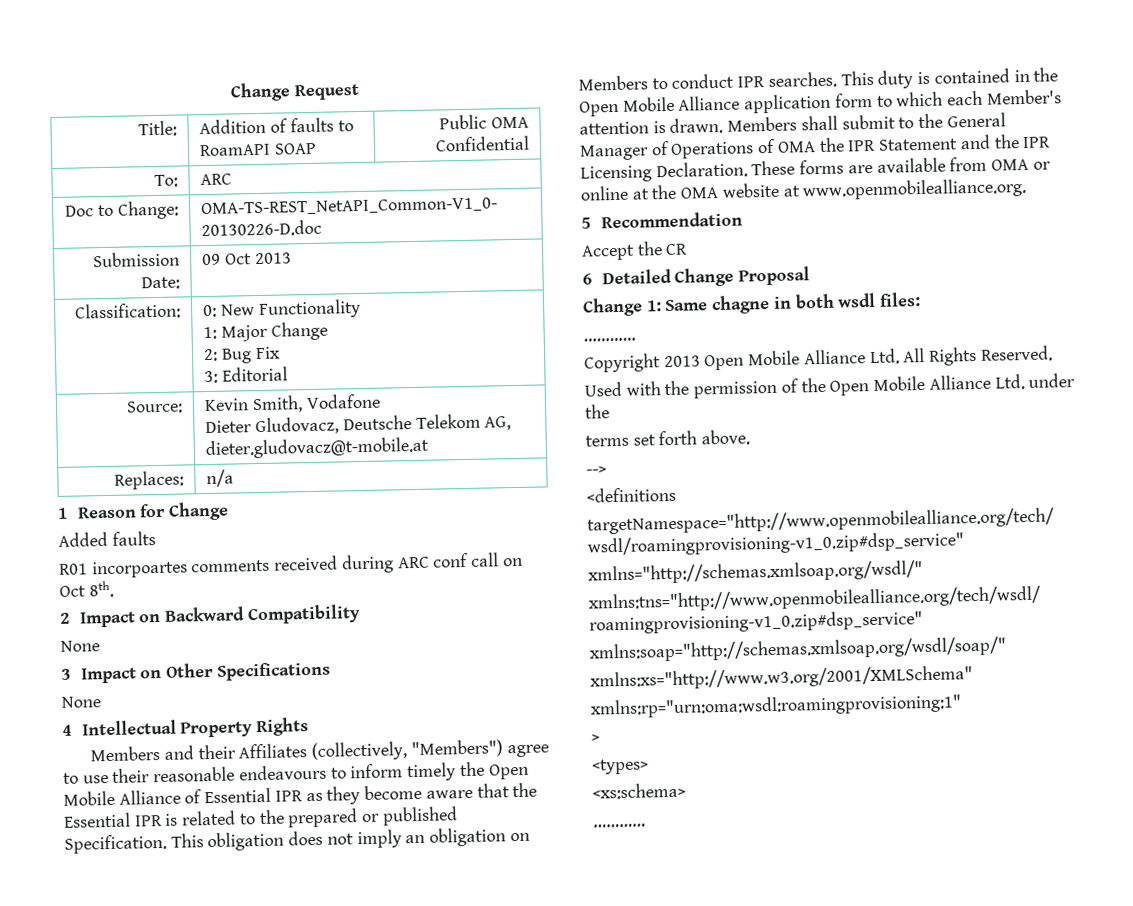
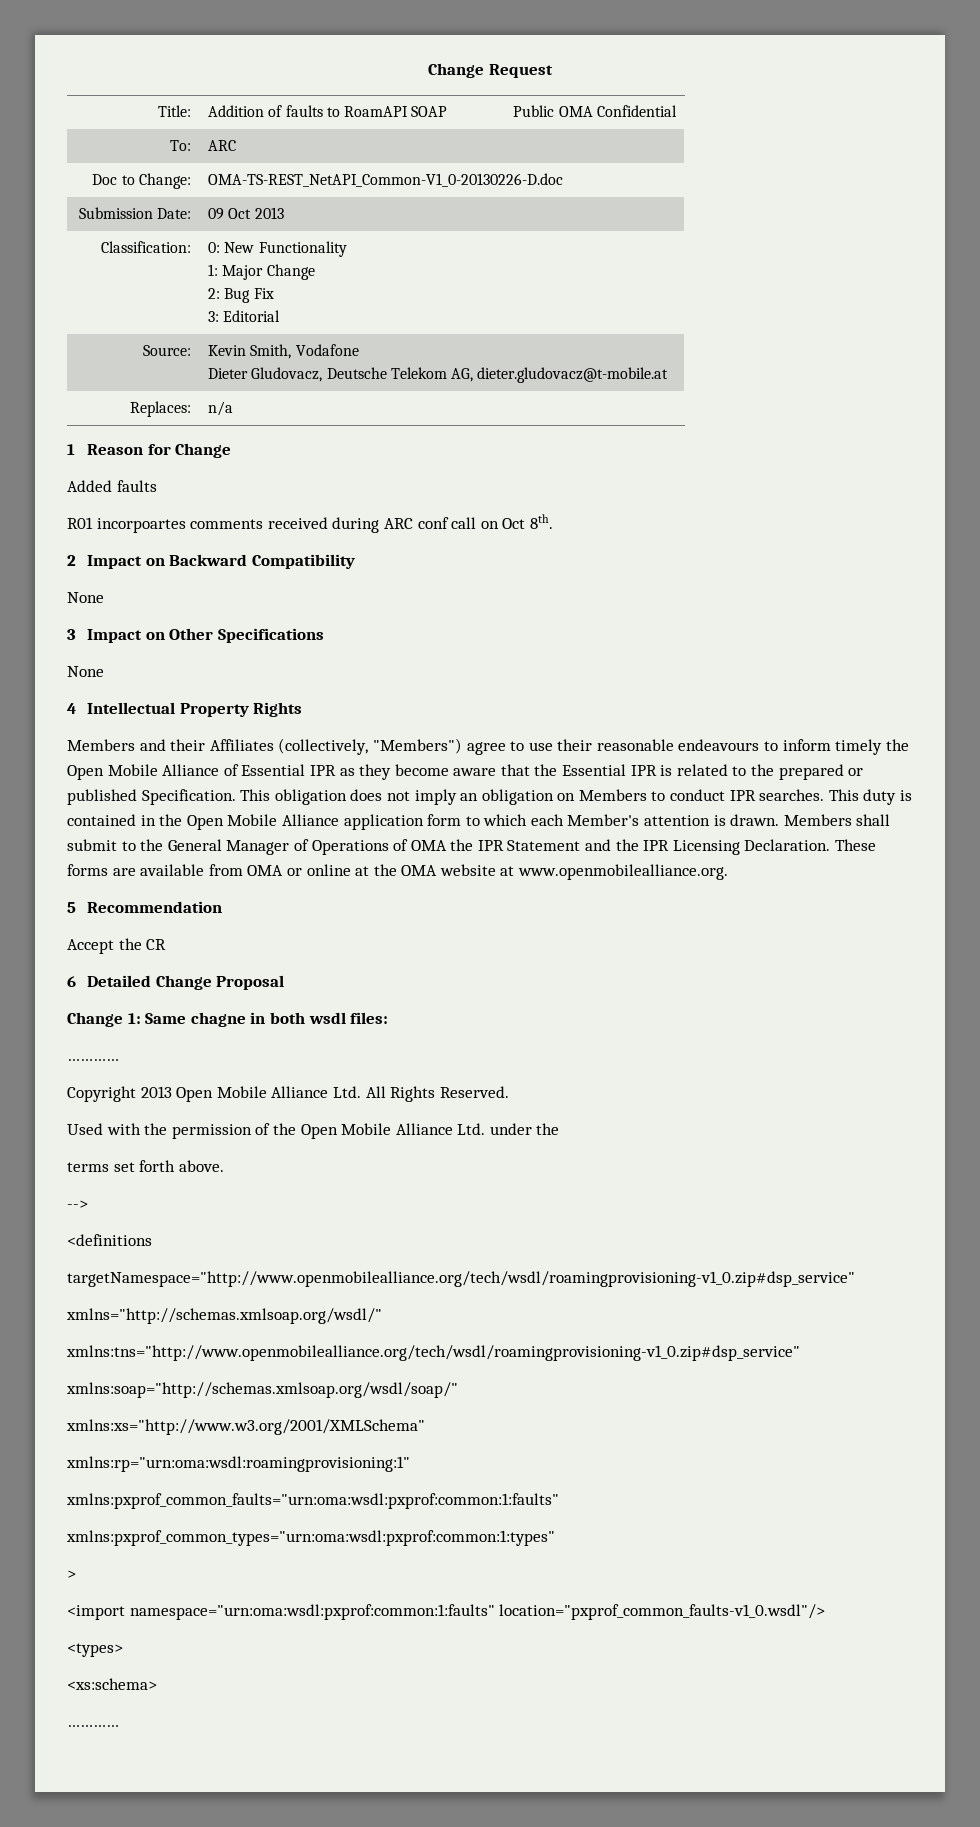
(962, 706) none -> [66,1493,559,1509] [66,1530,555,1546] // xmlns:pxprof_common_faults="urn:oma:wsdl:pxprof:common:1:faults" // xmlns:pxprof_common_types="urn:oma:wsdl:pxprof:common:1:types"
(600, 738) none -> [67,1604,826,1620] // <import namespace="urn:oma:wsdl:pxprof:common:1:faults" location="pxprof_common_faults-v1_0.wsdl"/>

